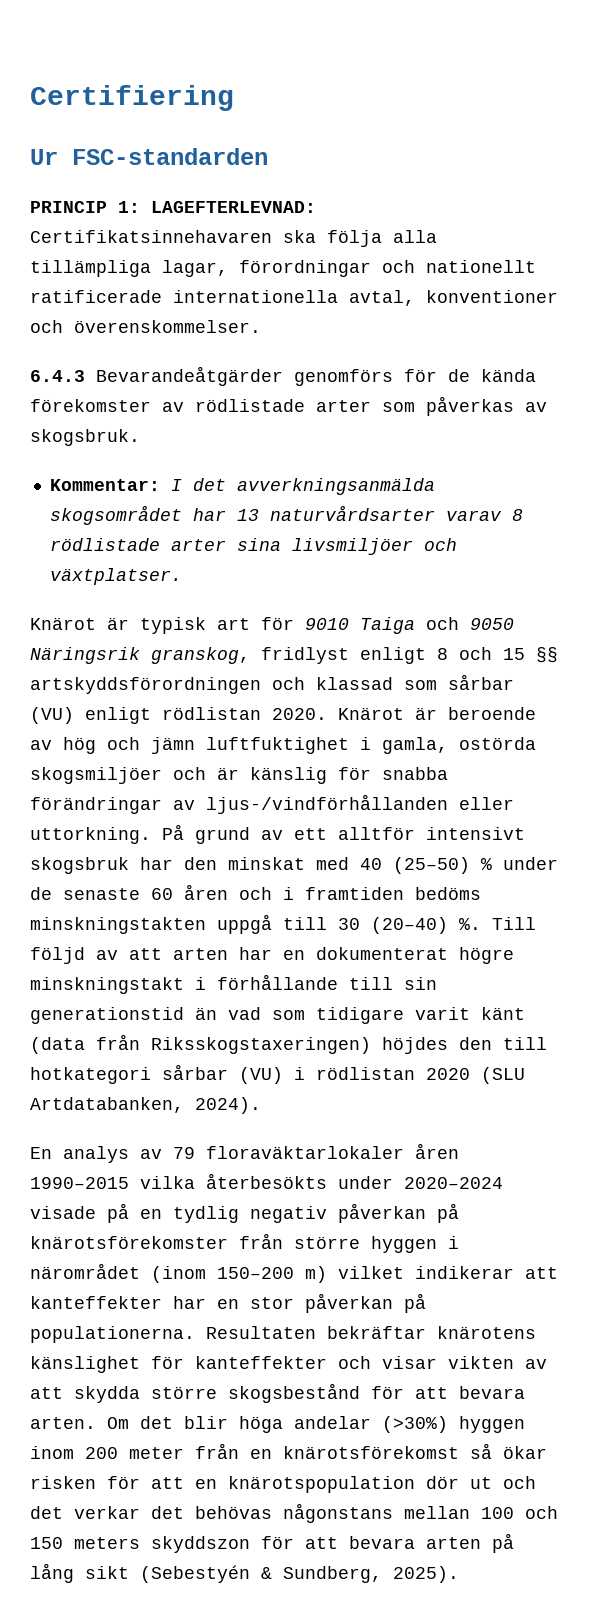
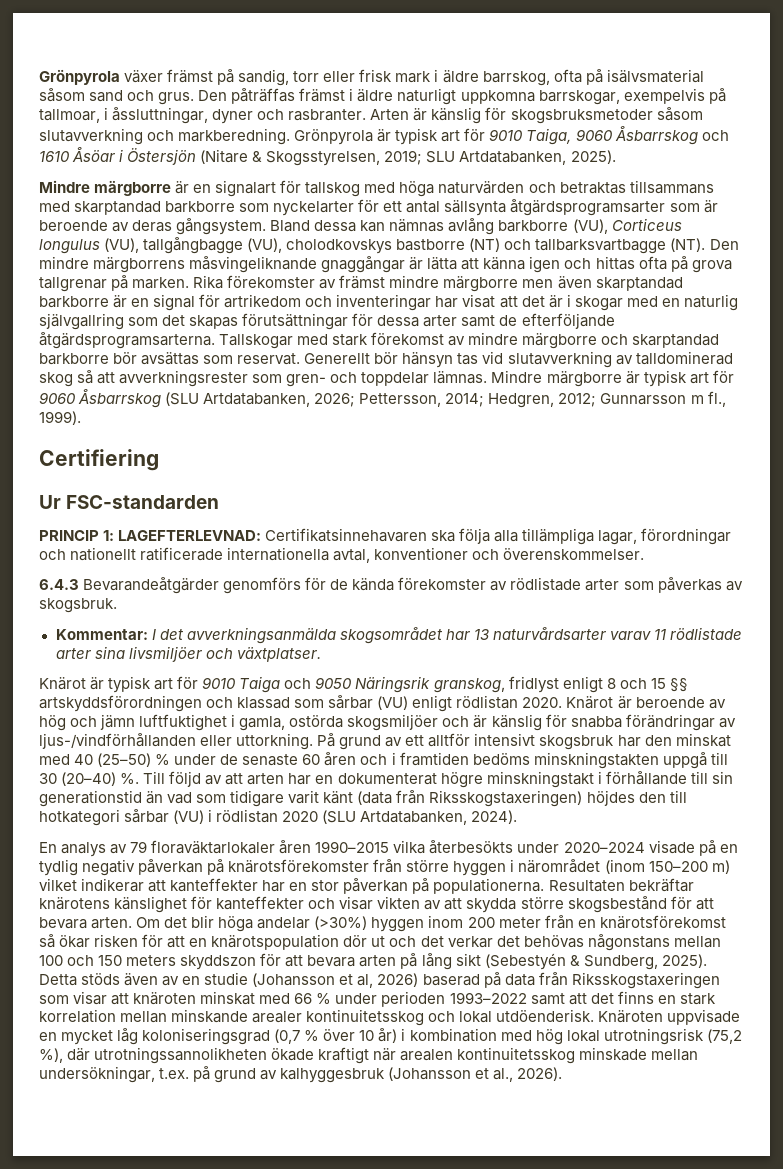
(30, 98) none -> [39,69,704,86] [39,88,726,105] [39,107,703,124] [39,126,729,145] [39,147,616,166] [39,180,714,197] [39,199,718,216] [39,218,682,235] [39,237,739,254] [39,256,732,273] [39,275,683,292] [39,294,738,311] [39,313,615,330] [39,332,720,349] [39,351,733,368] [39,370,734,387] [39,389,726,408] [39,411,81,425] Grönpyrola växer främst på sandig, torr eller frisk mark i äldre barrskog, ofta på isälvsmaterial såsom sand och grus. Den påträffas främst i äldre naturligt uppkomna barrskogar, exempelvis på tallmoar, i åssluttningar, dyner och rasbranter. Arten är känslig för skogsbruksmetoder såsom slutavverkning och markberedning. Grönpyrola är typisk art för 9010 Taiga, 9060 Åsbarrskog och 1610 Åsöar i Östersjön (Nitare & Skogsstyrelsen, 2019; SLU Artdatabanken, 2025). // Mindre märgborre är en signalart för tallskog med höga naturvärden och betraktas tillsammans med skarptandad barkborre som nyckelarter för ett antal sällsynta åtgärdsprogramsarter som är beroende av deras gångsystem. Bland dessa kan nämnas avlång barkborre (VU), Corticeus longulus (VU), tallgångbagge (VU), cholodkovskys bastborre (NT) och tallbarksvartbagge (NT). Den mindre märgborrens måsvingeliknande gnaggångar är lätta att känna igen och hittas ofta på grova tallgrenar på marken. Rika förekomster av främst mindre märgborre men även skarptandad barkborre är en signal för artrikedom och inventeringar har visat att det är i skogar med en naturlig självgallring som det skapas förutsättningar för dessa arter samt de efterföljande åtgärdsprogramsarterna. Tallskogar med stark förekomst av mindre märgborre och skarptandad barkborre bör avsättas som reservat. Generellt bör hänsyn tas vid slutavverkning av talldominerad skog så att avverkningsrester som gren- och toppdelar lämnas. Mindre märgborre är typisk art för 9060 Åsbarrskog (SLU Artdatabanken, 2026; Pettersson, 2014; Hedgren, 2012; Gunnarsson m fl., 1999). //
[511,509,523,521] 8 -> [653,629,666,640] 11
(459, 1574) none -> [39,972,720,989] [39,991,716,1007] [39,1009,741,1026] [39,1028,742,1045] [39,1047,699,1064] [39,1066,563,1083] Detta stöds även av en studie (Johansson et al, 2026) baserad på data från Riksskogstaxeringen som visar att knäroten minskat med 66 % under perioden 1993–2022 samt att det finns en stark korrelation mellan minskande arealer kontinuitetsskog och lokal utdöenderisk. Knäroten uppvisade en mycket låg koloniseringsgrad (0,7 % över 10 år) i kombination med hög lokal utrotningsrisk (75,2 %), där utrotningssannolikheten ökade kraftigt när arealen kontinuitetsskog minskade mellan undersökningar, t.ex. på grund av kalhyggesbruk (Johansson et al., 2026).

